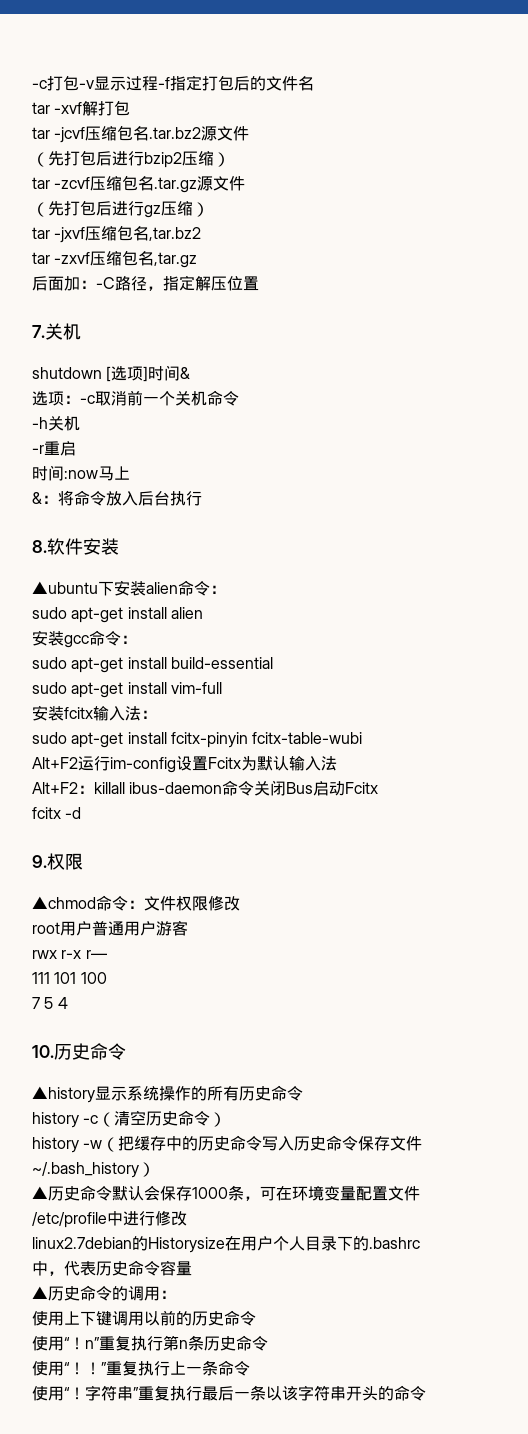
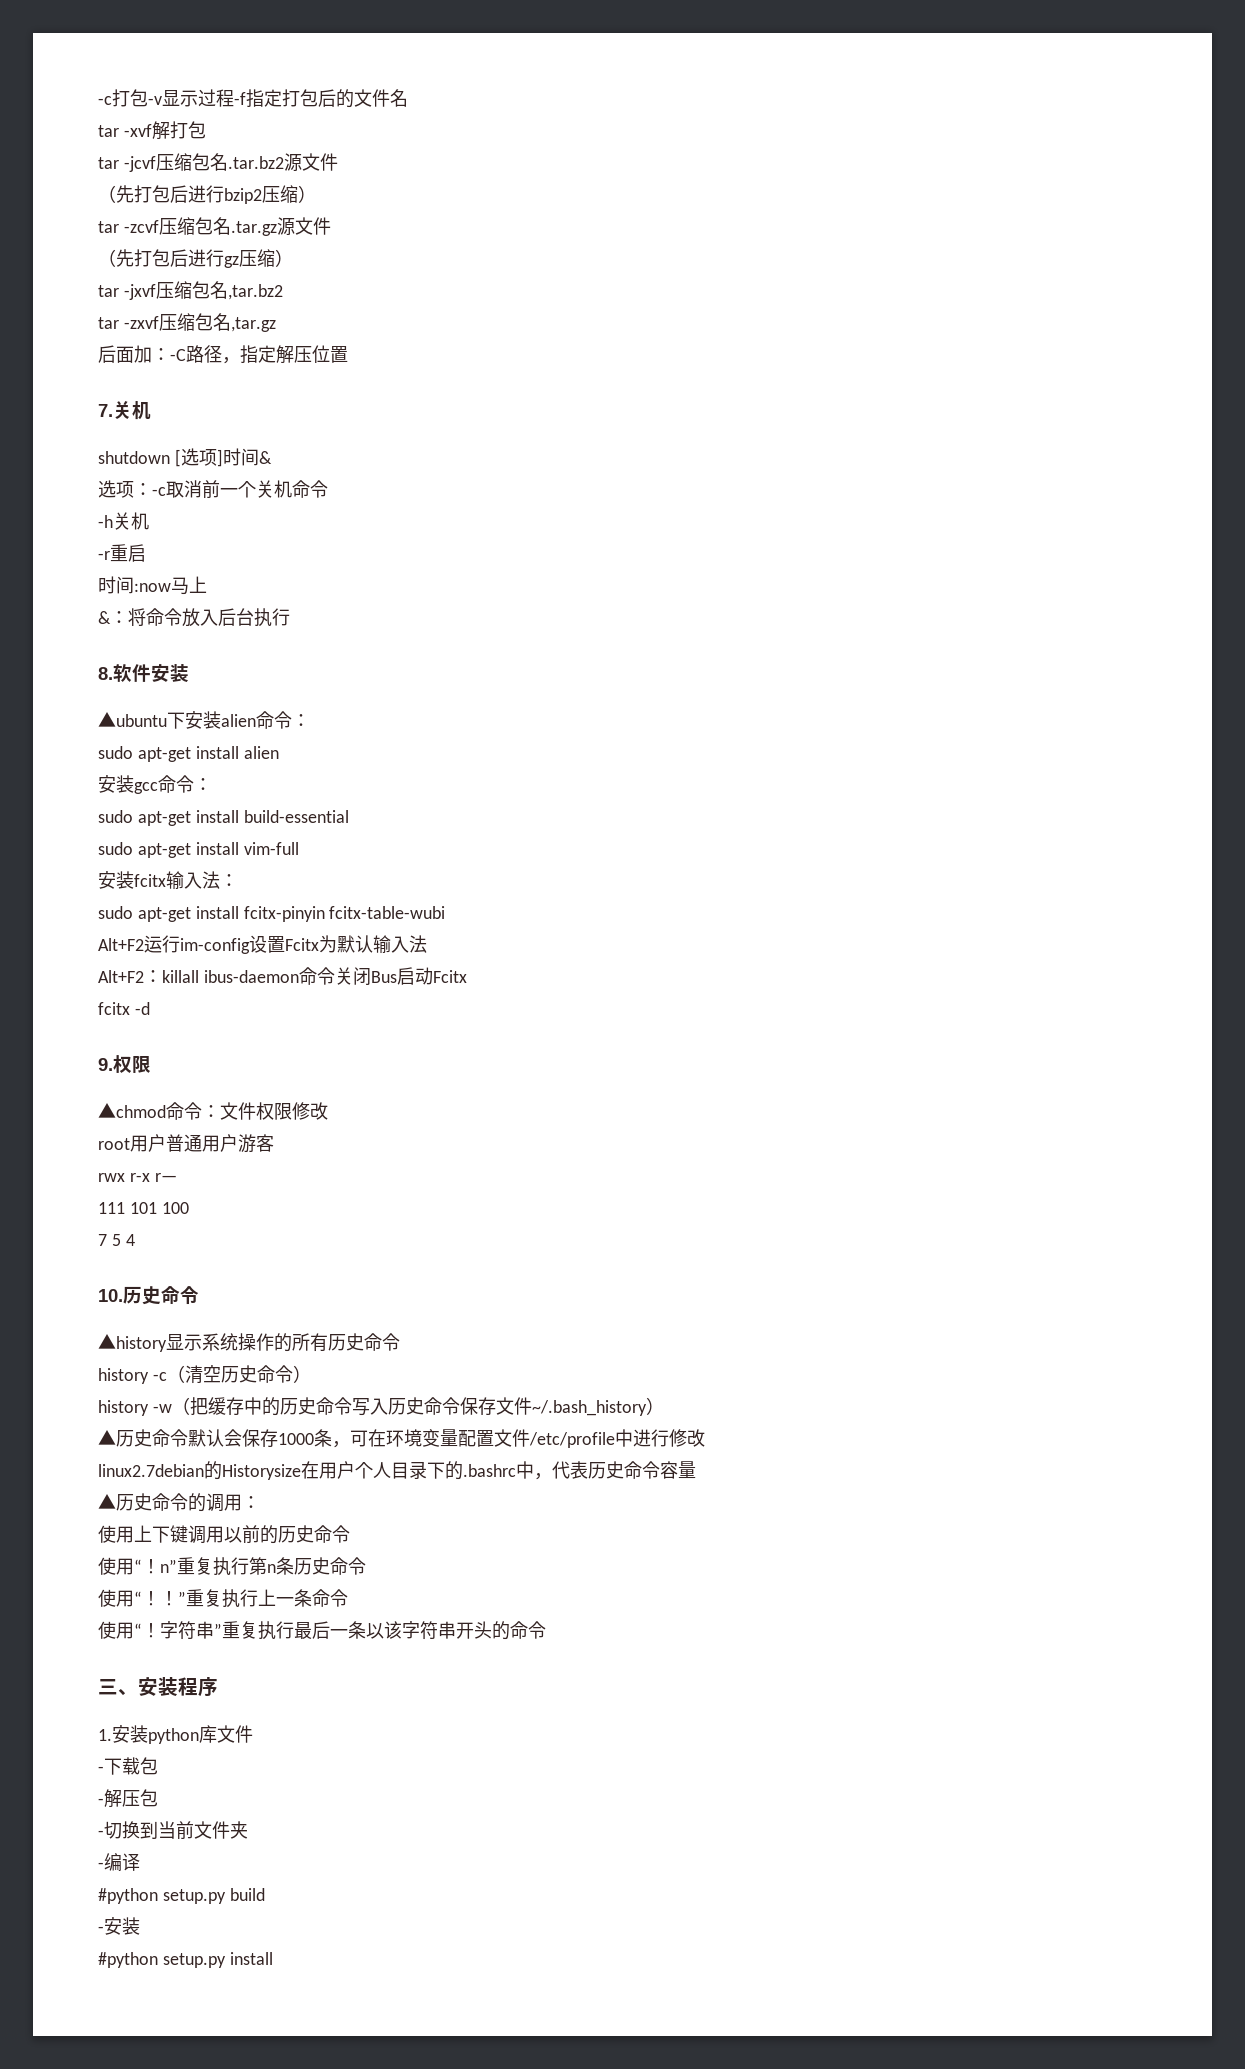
(426, 1393) none -> [98,1677,218,1697] [98,1725,253,1744] [98,1757,158,1775] [98,1789,158,1808] [98,1821,248,1839] [98,1853,140,1871] [98,1888,265,1904] [98,1917,140,1935] [98,1952,273,1968] // 三、安装程序 // 1.安装python库文件 // -下载包 // -解压包 // -切换到当前文件夹 // -编译 // #python setup.py build // -安装 // #python setup.py install

